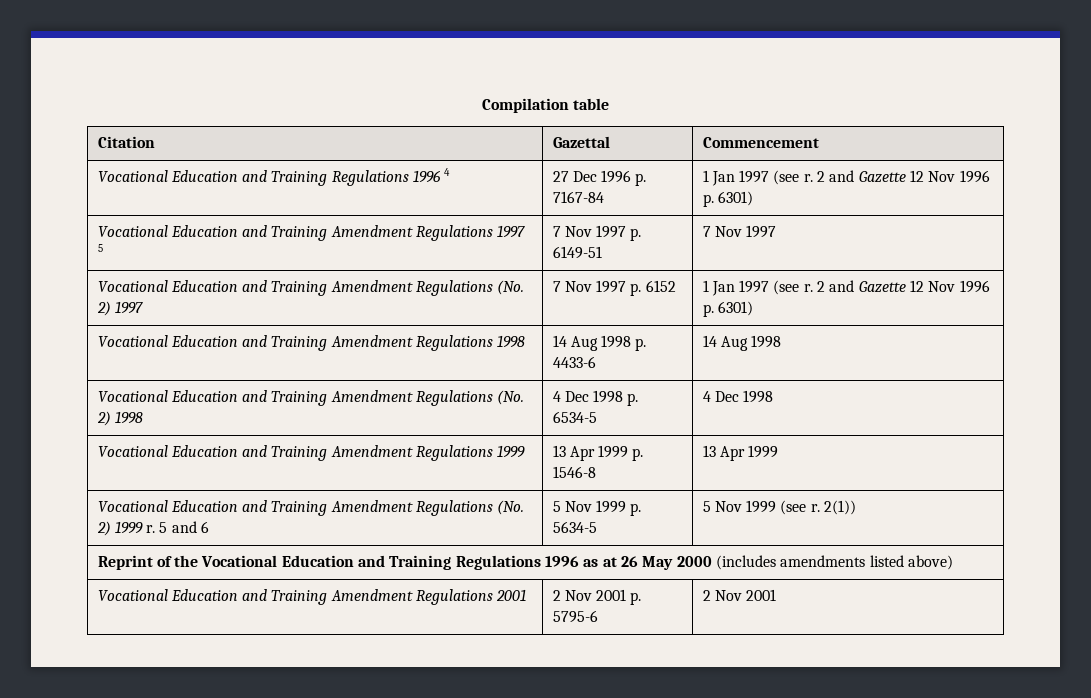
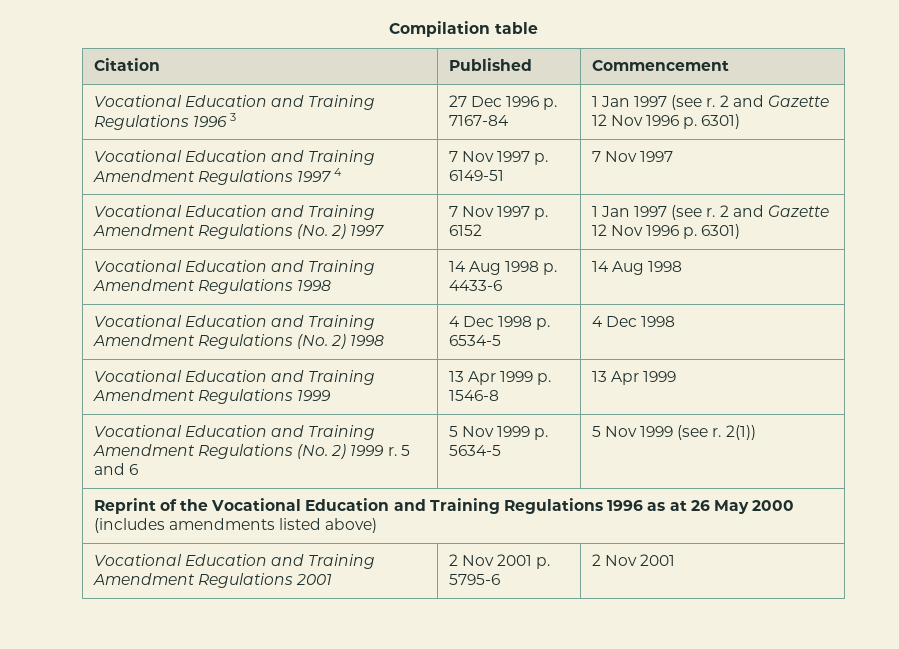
[552,136,610,148] Gazettal -> [448,58,532,71] Published
[444,168,451,176] 4 -> [230,113,237,121] 3
[97,244,103,252] 5 -> [334,168,343,176] 4

